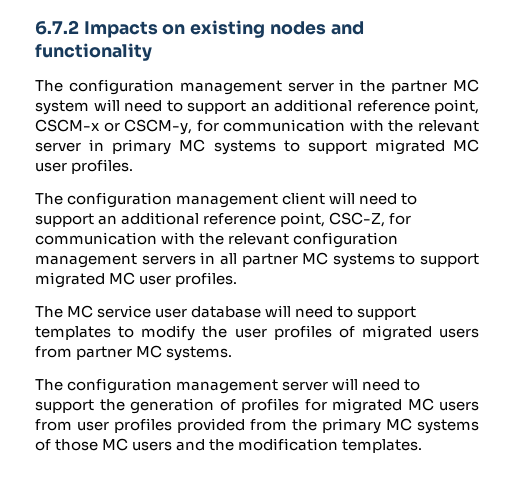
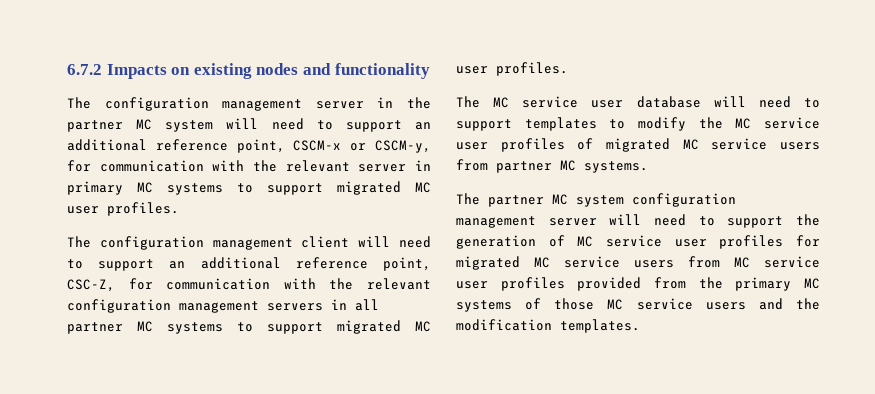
(228, 332) none -> [735,117,820,129] MC service
(432, 333) none -> [682,138,768,150] MC service
(63, 385) none -> [488,194,624,207] partner MC system
(236, 405) none -> [577,235,707,247] MC service user
[439,401,479,411] [35,419,72,431] users from -> [564,256,820,268] service users from MC service
(129, 444) none -> [636,298,693,310] service

